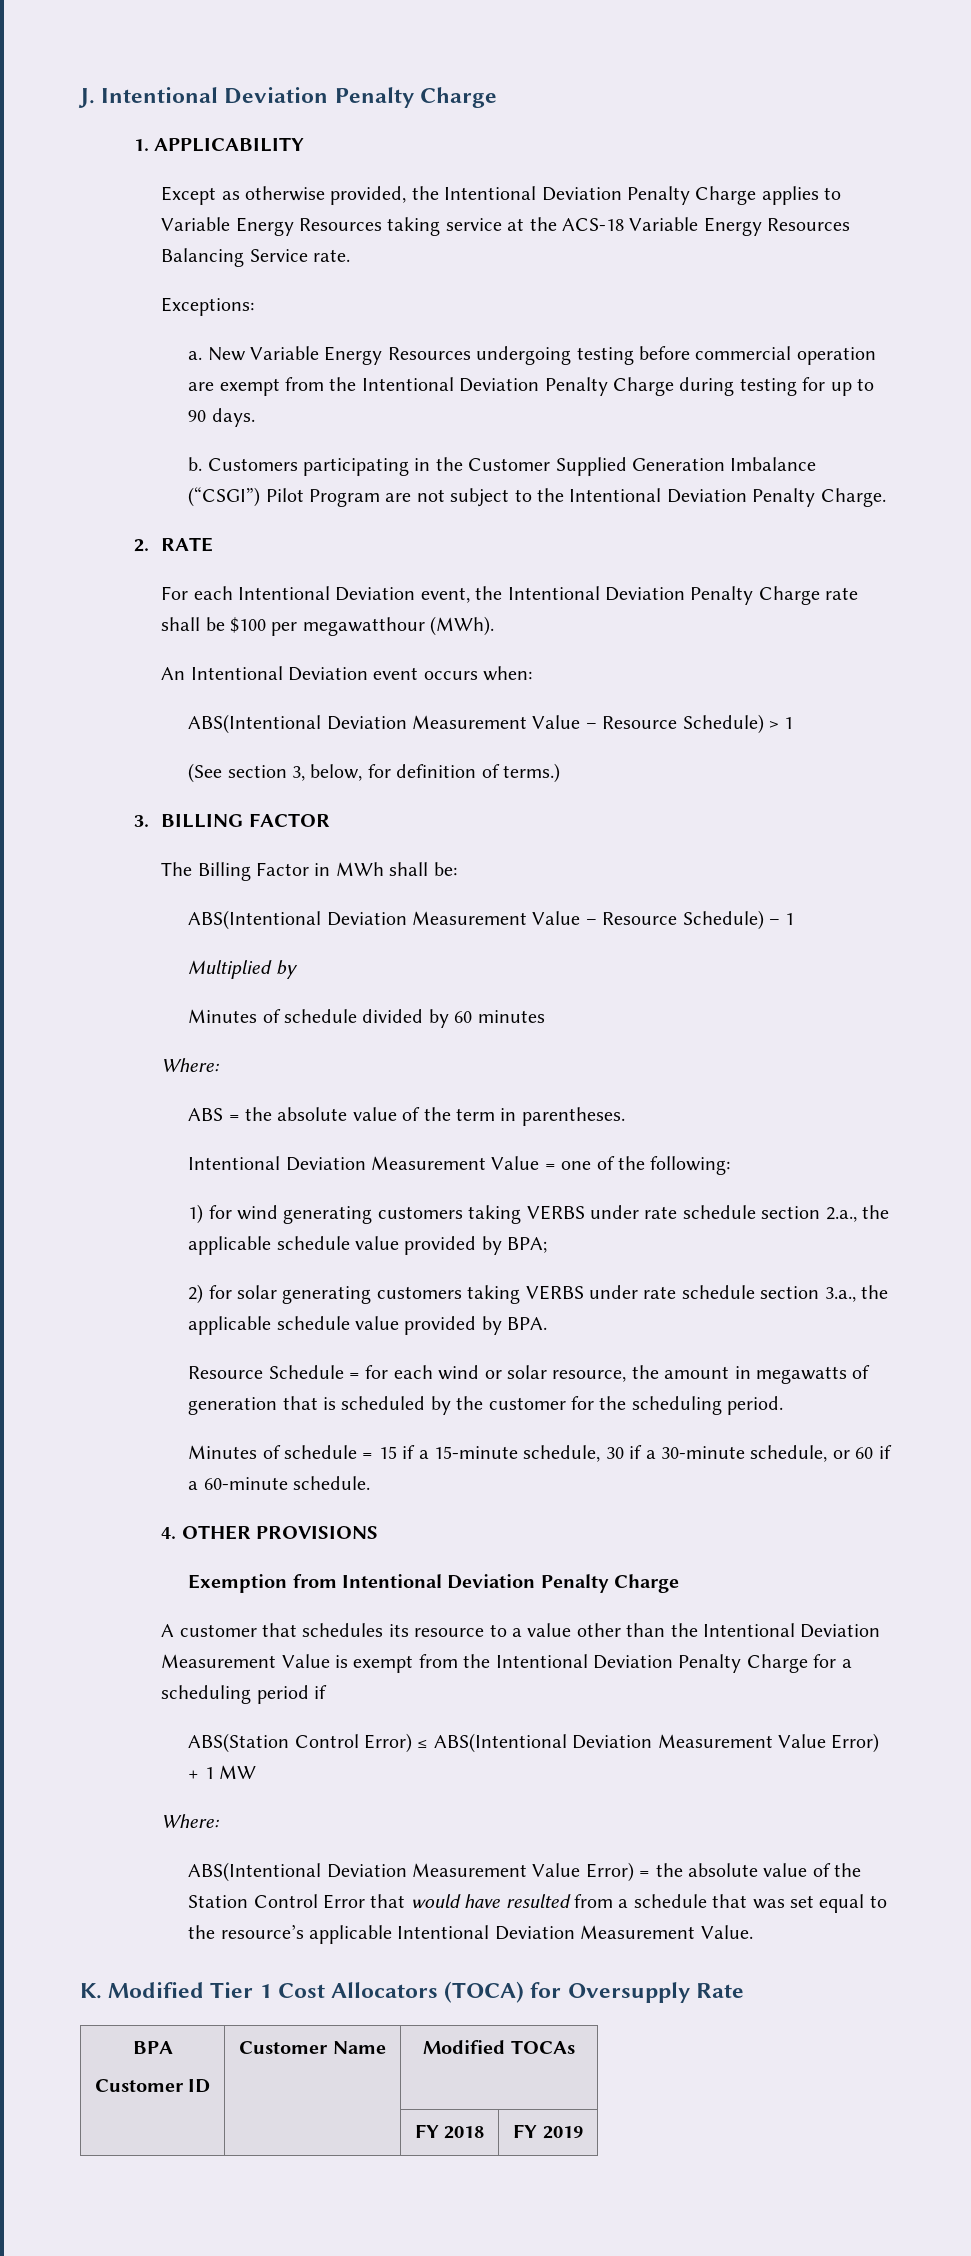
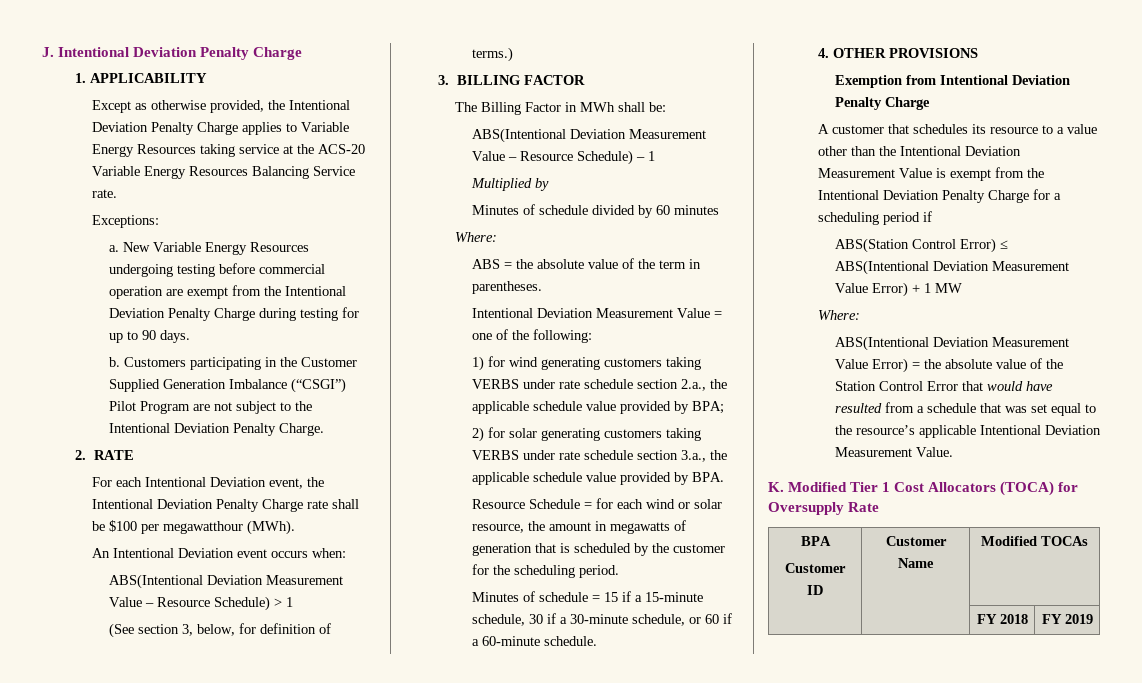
[561,218,624,231] ACS-18 -> [318,144,366,154] ACS-20

